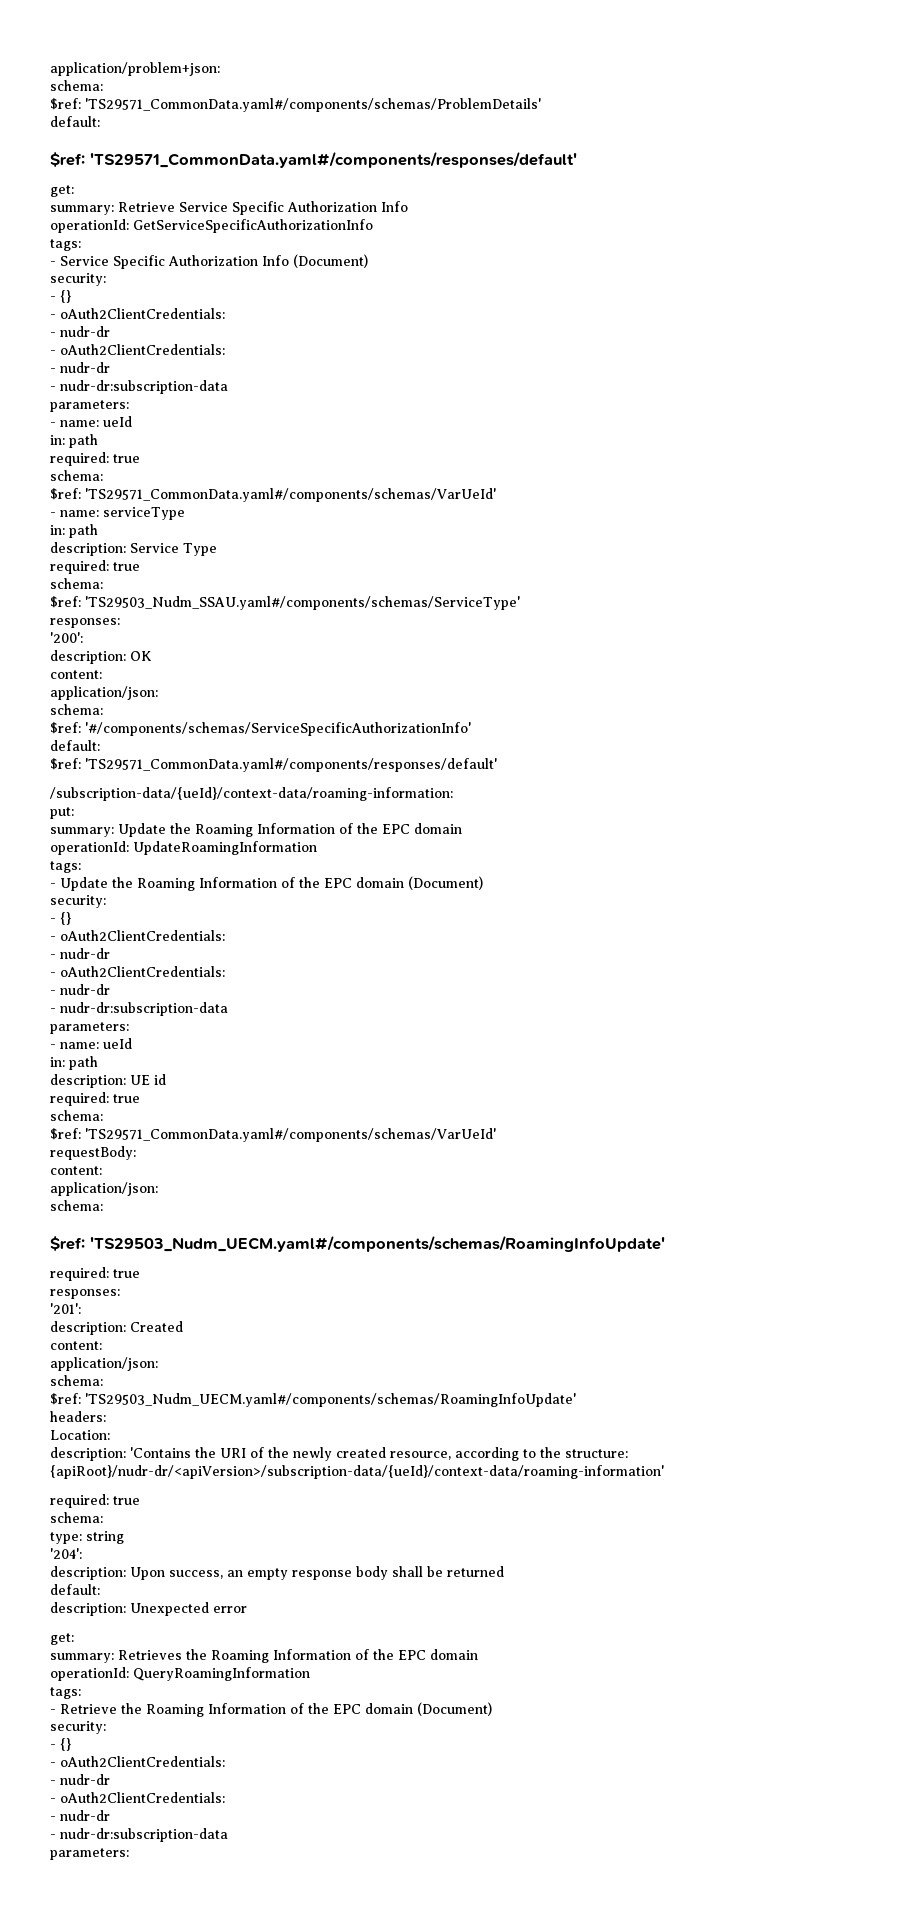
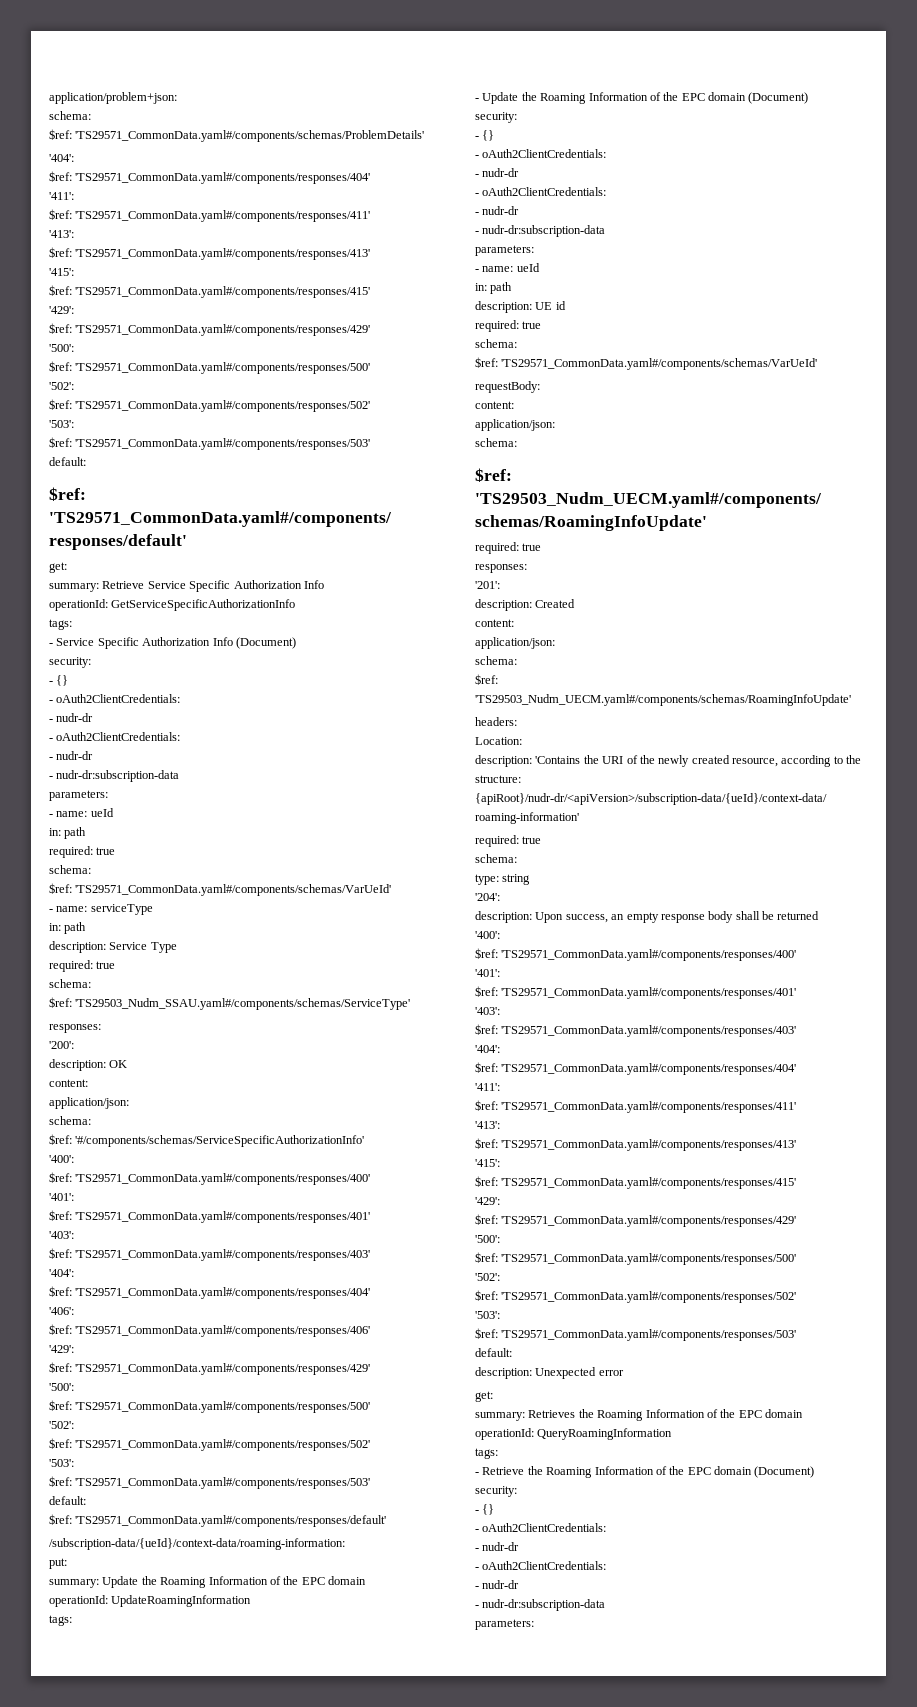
(541, 105) none -> [49,154,74,162] [49,171,371,184] [49,192,74,200] [49,209,371,222] [49,230,74,238] [49,247,371,260] [49,268,74,276] [49,285,371,298] [49,306,74,314] [49,323,371,336] [49,344,74,352] [49,361,371,374] [49,382,74,390] [49,399,371,412] [49,420,74,428] [49,437,371,450] // '404': // $ref: 'TS29571_CommonData.yaml#/components/responses/404' // '411': // $ref: 'TS29571_CommonData.yaml#/components/responses/411' // '413': // $ref: 'TS29571_CommonData.yaml#/components/responses/413' // '415': // $ref: 'TS29571_CommonData.yaml#/components/responses/415' // '429': // $ref: 'TS29571_CommonData.yaml#/components/responses/429' // '500': // $ref: 'TS29571_CommonData.yaml#/components/responses/500' // '502': // $ref: 'TS29571_CommonData.yaml#/components/responses/502' // '503': // $ref: 'TS29571_CommonData.yaml#/components/responses/503'
(471, 729) none -> [49,1155,74,1163] [49,1172,371,1185] [49,1193,74,1201] [49,1210,371,1223] [49,1231,74,1239] [49,1248,371,1261] [49,1269,74,1277] [49,1286,371,1299] [49,1307,74,1315] [49,1324,371,1337] [49,1345,74,1353] [49,1362,371,1375] [49,1383,74,1391] [49,1400,371,1413] [49,1421,74,1429] [49,1438,371,1451] [49,1459,74,1467] [49,1476,371,1489] // '400': // $ref: 'TS29571_CommonData.yaml#/components/responses/400' // '401': // $ref: 'TS29571_CommonData.yaml#/components/responses/401' // '403': // $ref: 'TS29571_CommonData.yaml#/components/responses/403' // '404': // $ref: 'TS29571_CommonData.yaml#/components/responses/404' // '406': // $ref: 'TS29571_CommonData.yaml#/components/responses/406' // '429': // $ref: 'TS29571_CommonData.yaml#/components/responses/429' // '500': // $ref: 'TS29571_CommonData.yaml#/components/responses/500' // '502': // $ref: 'TS29571_CommonData.yaml#/components/responses/502' // '503': // $ref: 'TS29571_CommonData.yaml#/components/responses/503'
(504, 1571) none -> [475,931,500,939] [475,948,797,961] [475,969,500,977] [475,986,797,999] [475,1007,500,1015] [475,1024,797,1037] [475,1045,500,1053] [475,1062,797,1075] [475,1083,500,1091] [475,1100,797,1113] [475,1121,500,1129] [475,1138,797,1151] [475,1159,500,1167] [475,1176,797,1189] [475,1197,500,1205] [475,1214,797,1227] [475,1235,500,1243] [475,1252,797,1265] [475,1273,500,1281] [475,1290,797,1303] [475,1311,500,1319] [475,1328,797,1341] // '400': // $ref: 'TS29571_CommonData.yaml#/components/responses/400' // '401': // $ref: 'TS29571_CommonData.yaml#/components/responses/401' // '403': // $ref: 'TS29571_CommonData.yaml#/components/responses/403' // '404': // $ref: 'TS29571_CommonData.yaml#/components/responses/404' // '411': // $ref: 'TS29571_CommonData.yaml#/components/responses/411' // '413': // $ref: 'TS29571_CommonData.yaml#/components/responses/413' // '415': // $ref: 'TS29571_CommonData.yaml#/components/responses/415' // '429': // $ref: 'TS29571_CommonData.yaml#/components/responses/429' // '500': // $ref: 'TS29571_CommonData.yaml#/components/responses/500' // '502': // $ref: 'TS29571_CommonData.yaml#/components/responses/502' // '503': // $ref: 'TS29571_CommonData.yaml#/components/responses/503'

